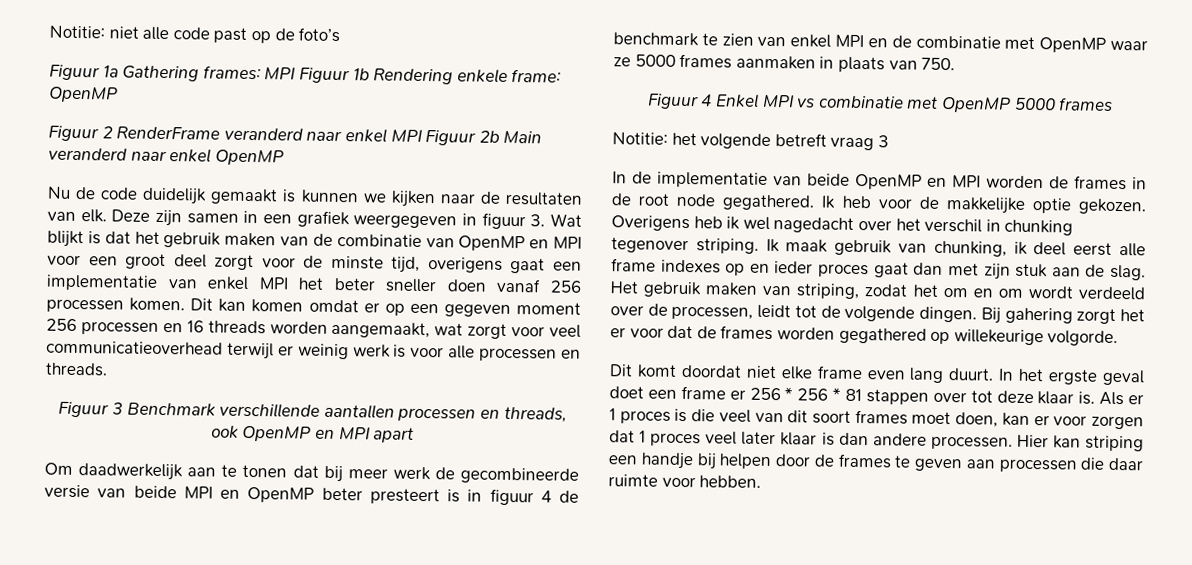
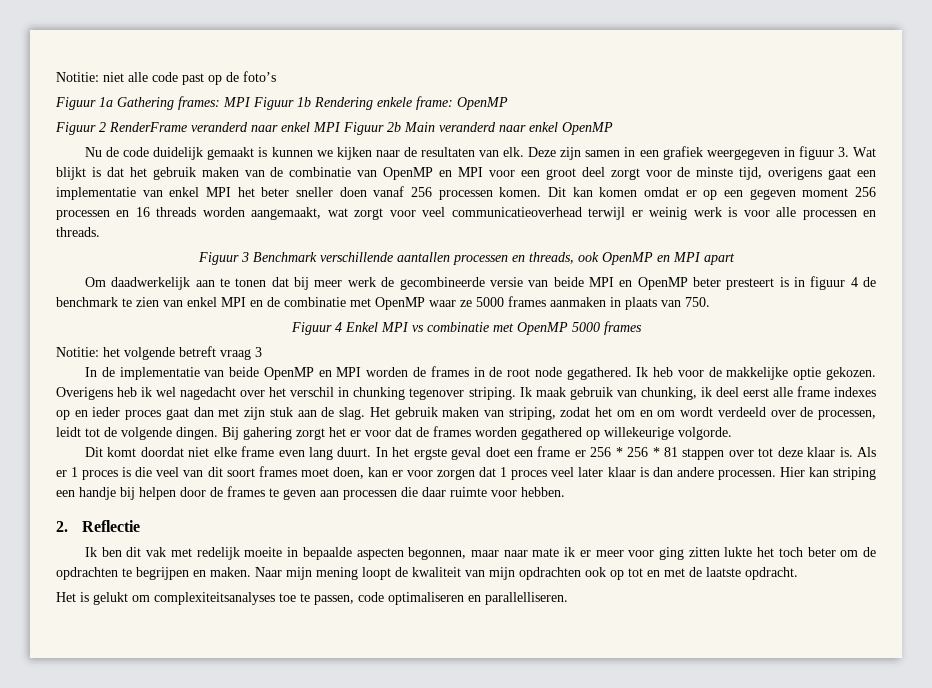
(762, 481) none -> [56,520,141,532] [85,547,876,560] [56,567,798,580] [56,592,568,605] // 2. Reflectie // Ik ben dit vak met redelijk moeite in bepaalde aspecten begonnen, maar naar mate ik er meer voor ging zitten lukte het toch beter om de opdrachten te begrijpen en maken. Naar mijn mening loopt de kwaliteit van mijn opdrachten ook op tot en met de laatste opdracht. // Het is gelukt om complexiteitsanalyses toe te passen, code optimaliseren en parallelliseren.

